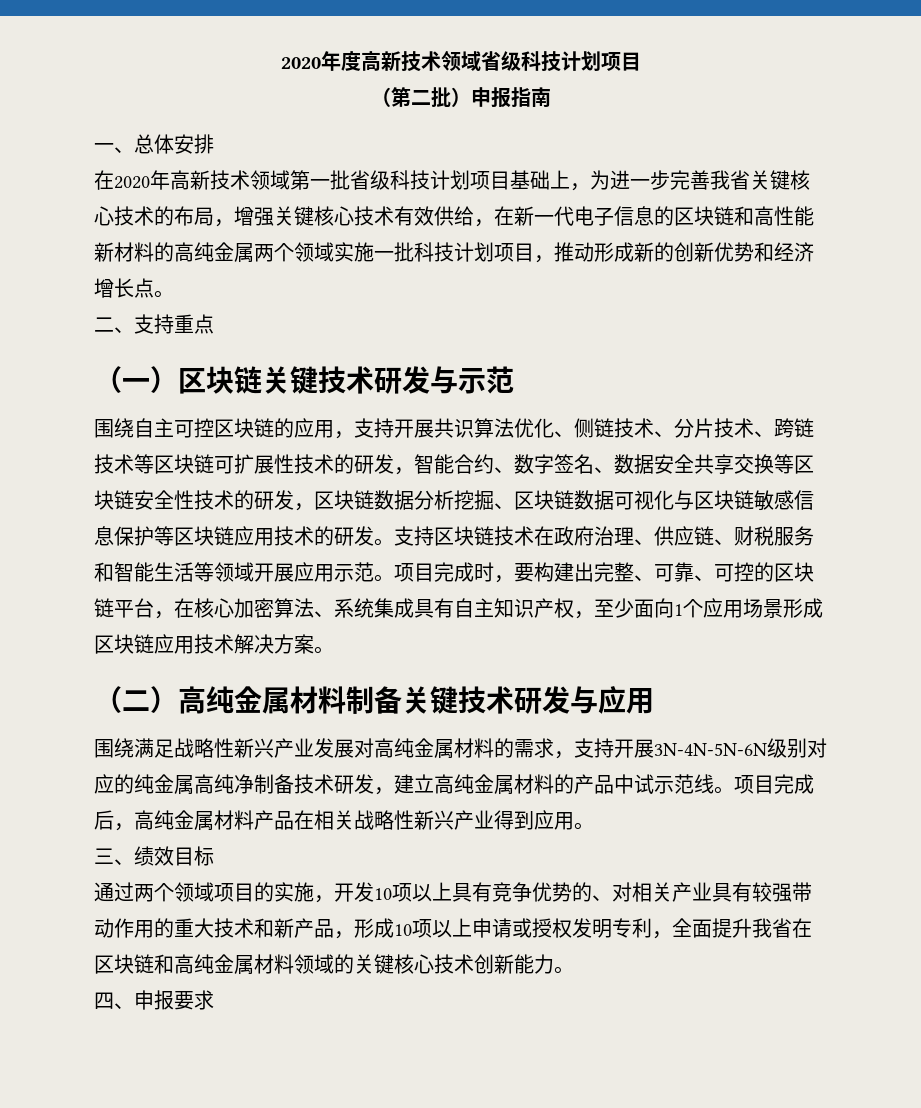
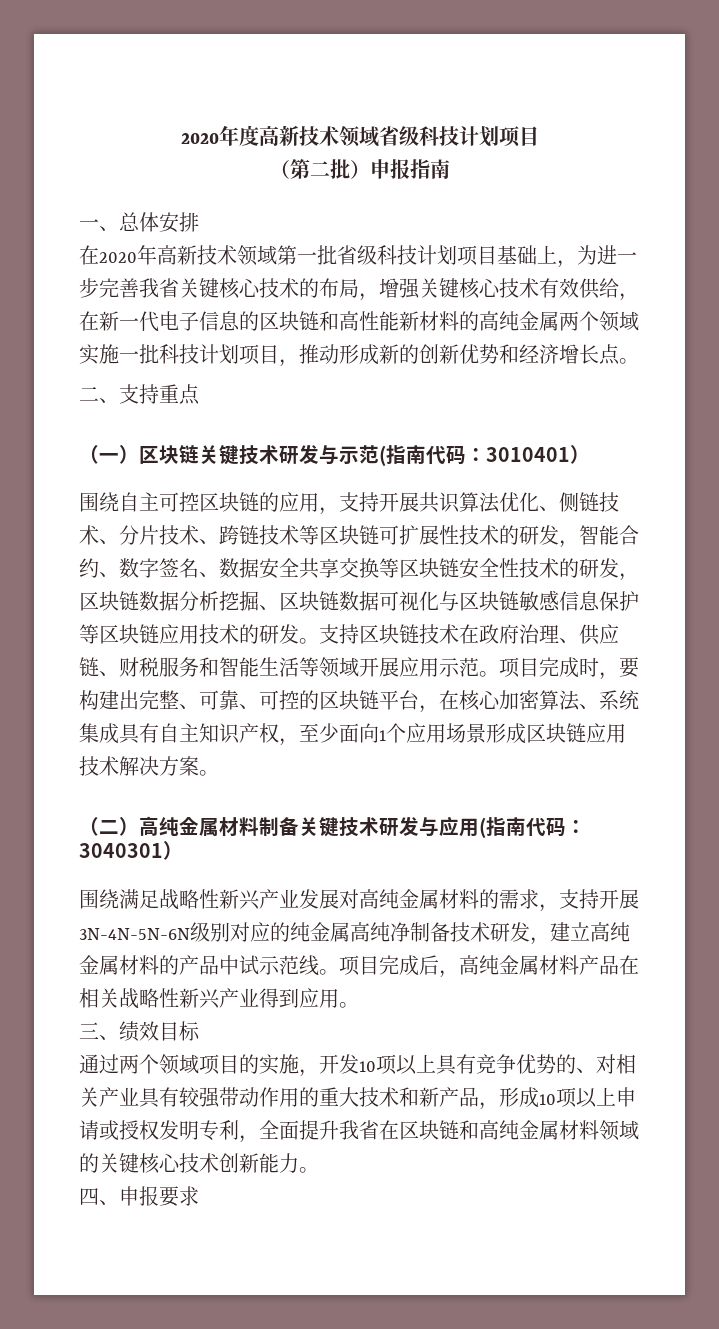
(514, 380) none -> [379,445,590,466] (指南代码：3010401）
(654, 701) none -> [479,817,586,838] [79,841,183,860] (指南代码：3040301）

